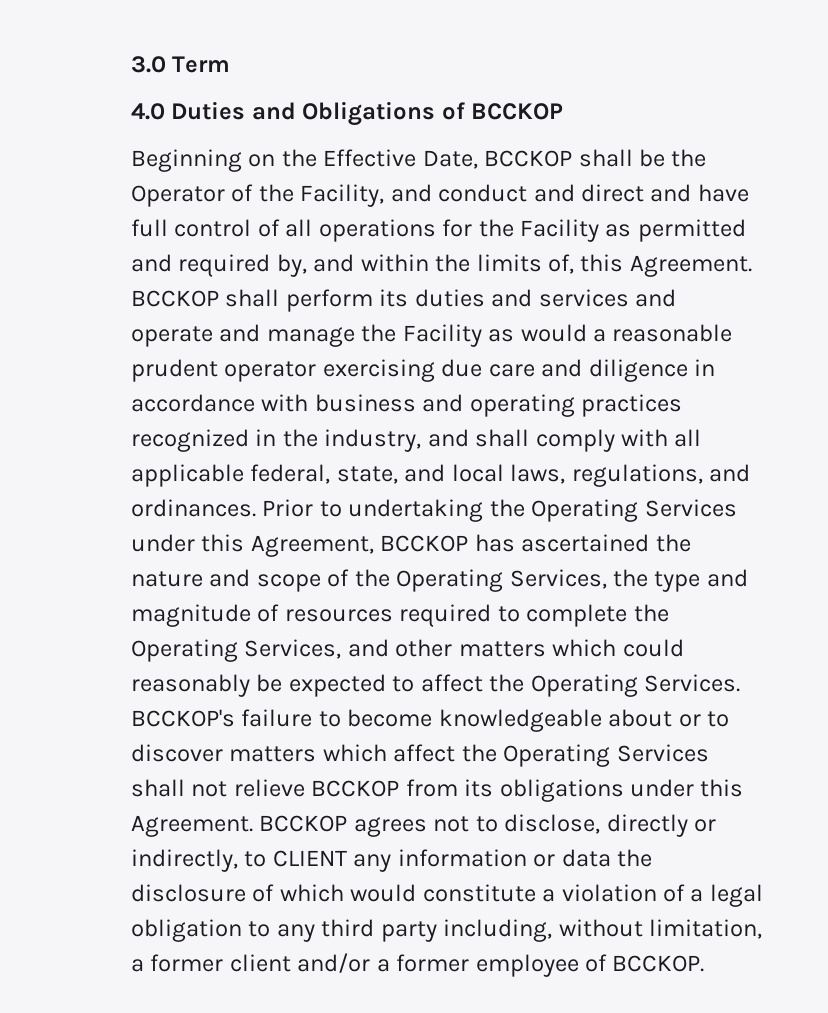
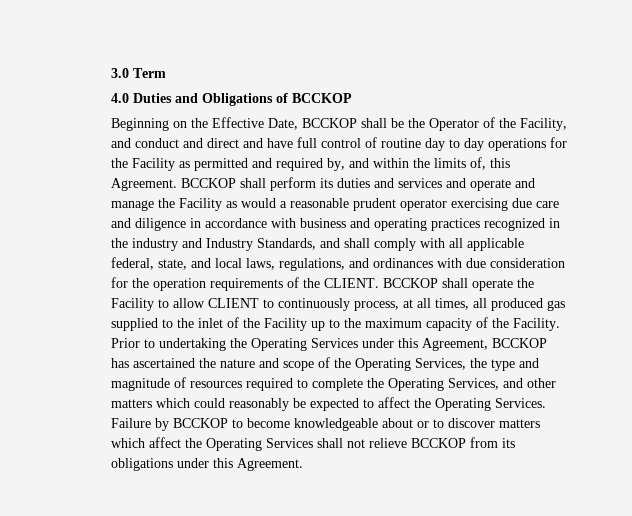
[285,219,313,237] all -> [380,138,484,151] routine day to day
[324,429,422,452] industry, -> [131,238,316,251] industry and Industry Standards,
[130,499,256,517] ordinances. -> [372,258,565,268] [110,277,534,291] [110,298,565,311] [110,317,560,331] ordinances with due consideration for the operation requirements of the CLIENT. BCCKOP shall operate the Facility to allow CLIENT to continuously process, at all times, all produced gas supplied to the inlet of the Facility up to the maximum capacity of the Facility.
[130,709,313,727] BCCKOP's failure -> [110,418,228,431] Failure by BCCKOP
[259,814,716,837] [130,849,652,872] [130,884,763,907] [130,919,762,942] [130,953,705,977] BCCKOP agrees not to disclose, directly or indirectly, to CLIENT any information or data the disclosure of which would constitute a violation of a legal obligation to any third party including, without limitation, a former client and/or a former employee of BCCKOP. -> (303, 464) none

